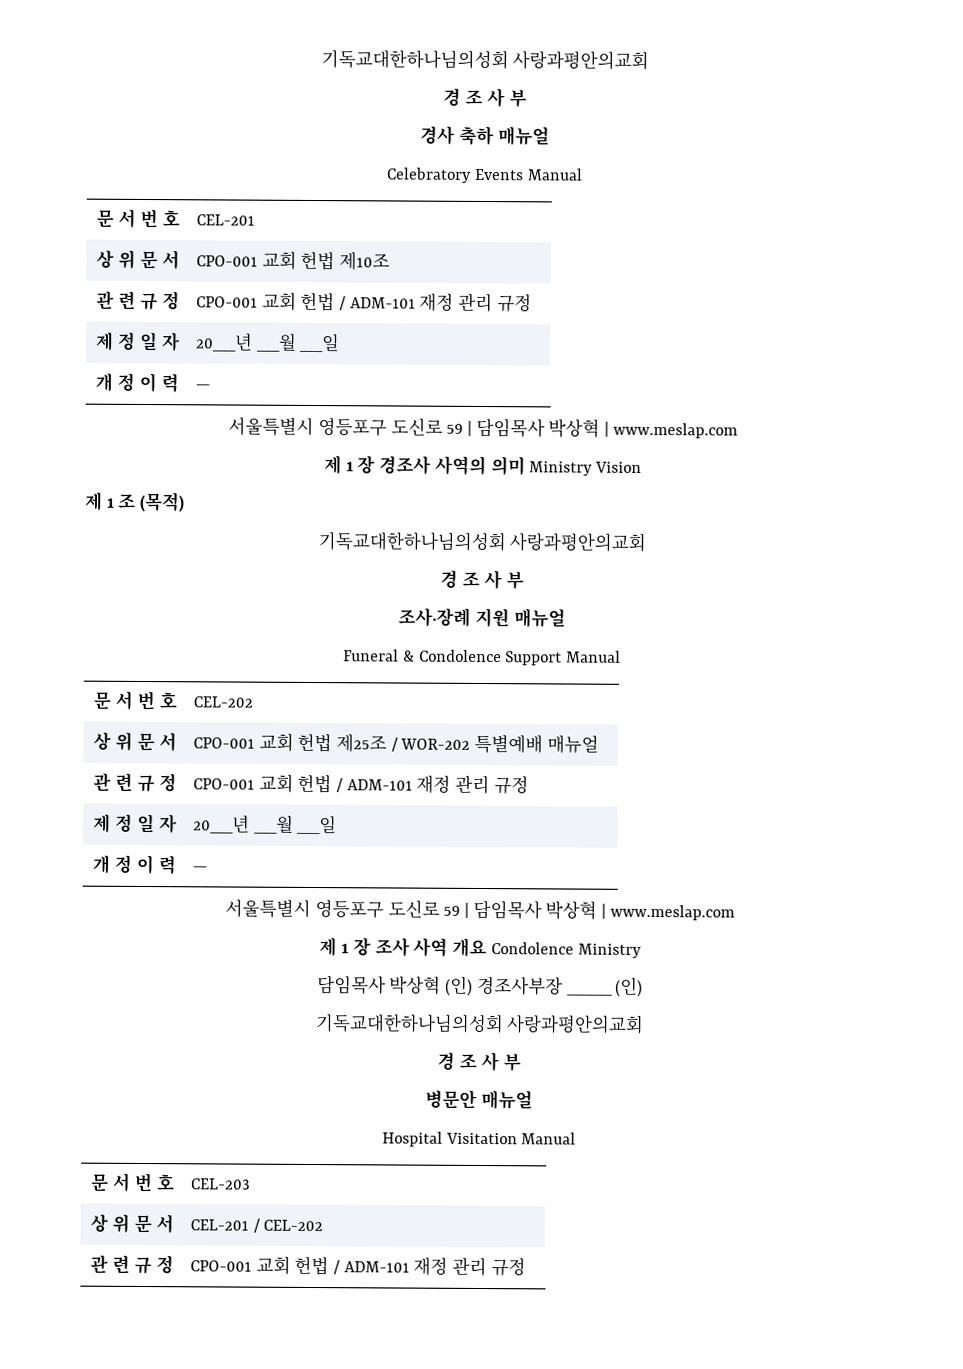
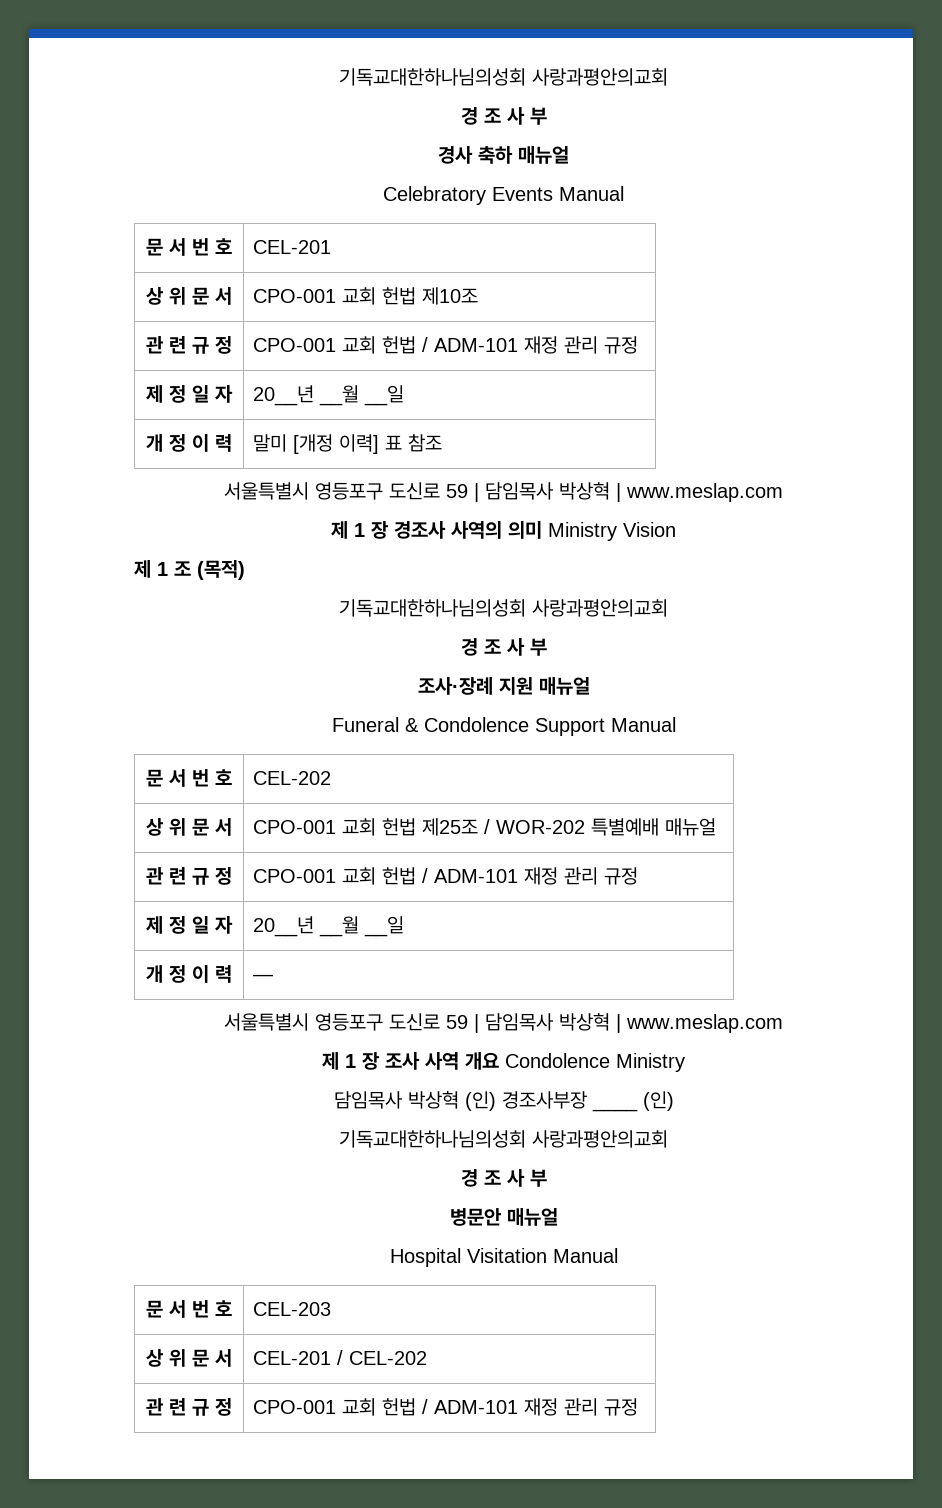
[194,384,211,390] — -> [252,434,442,454] 말미 [개정 이력] 표 참조

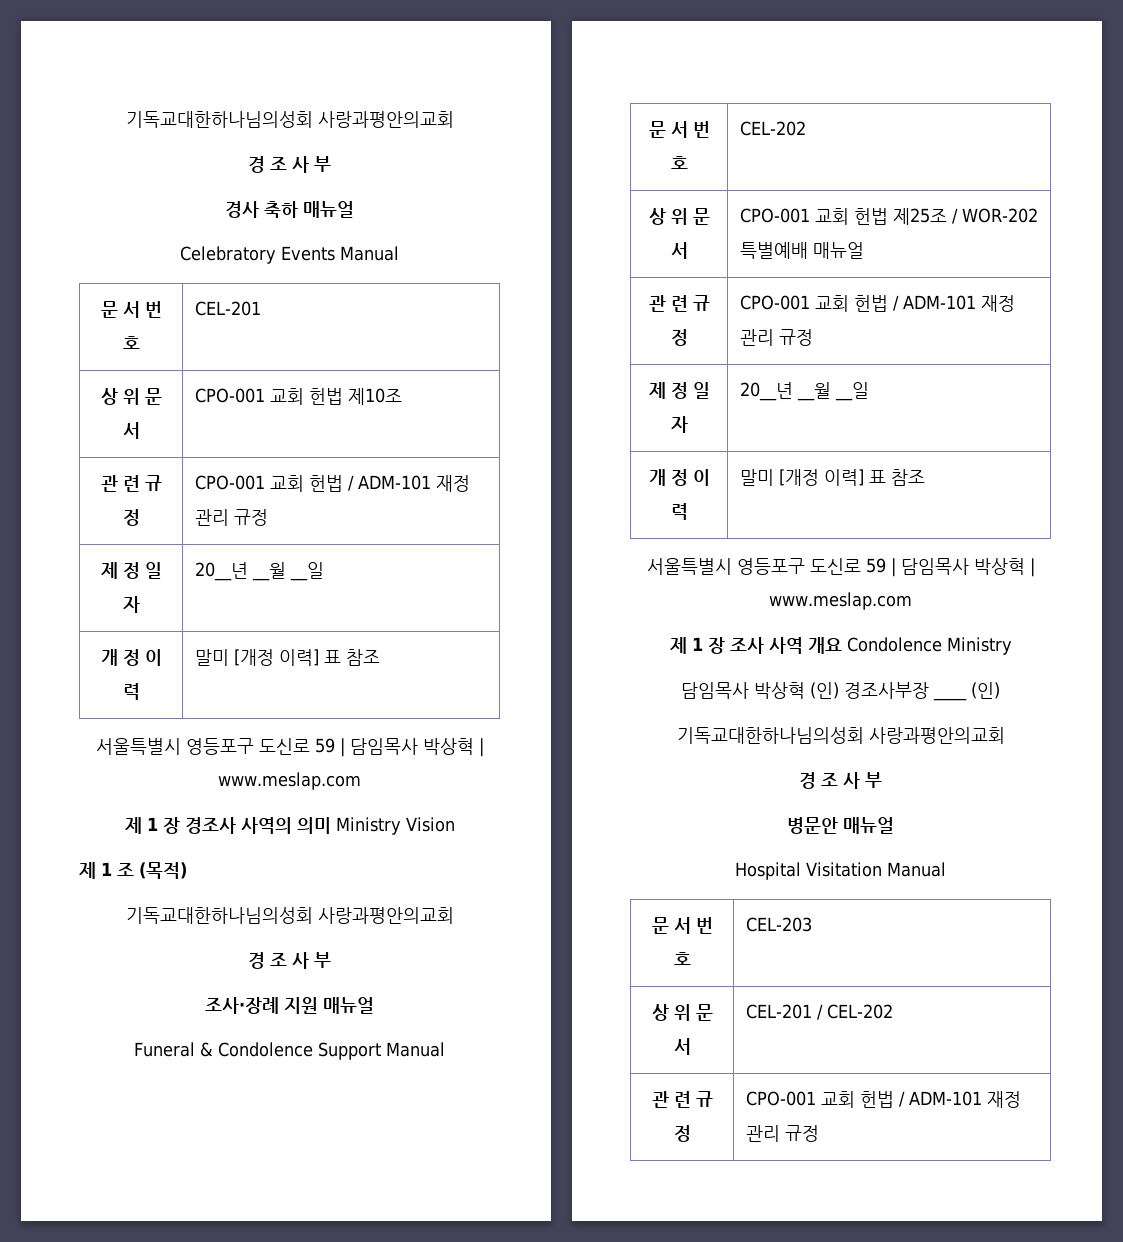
[252,974,273,981] — -> [739,469,925,486] 말미 [개정 이력] 표 참조

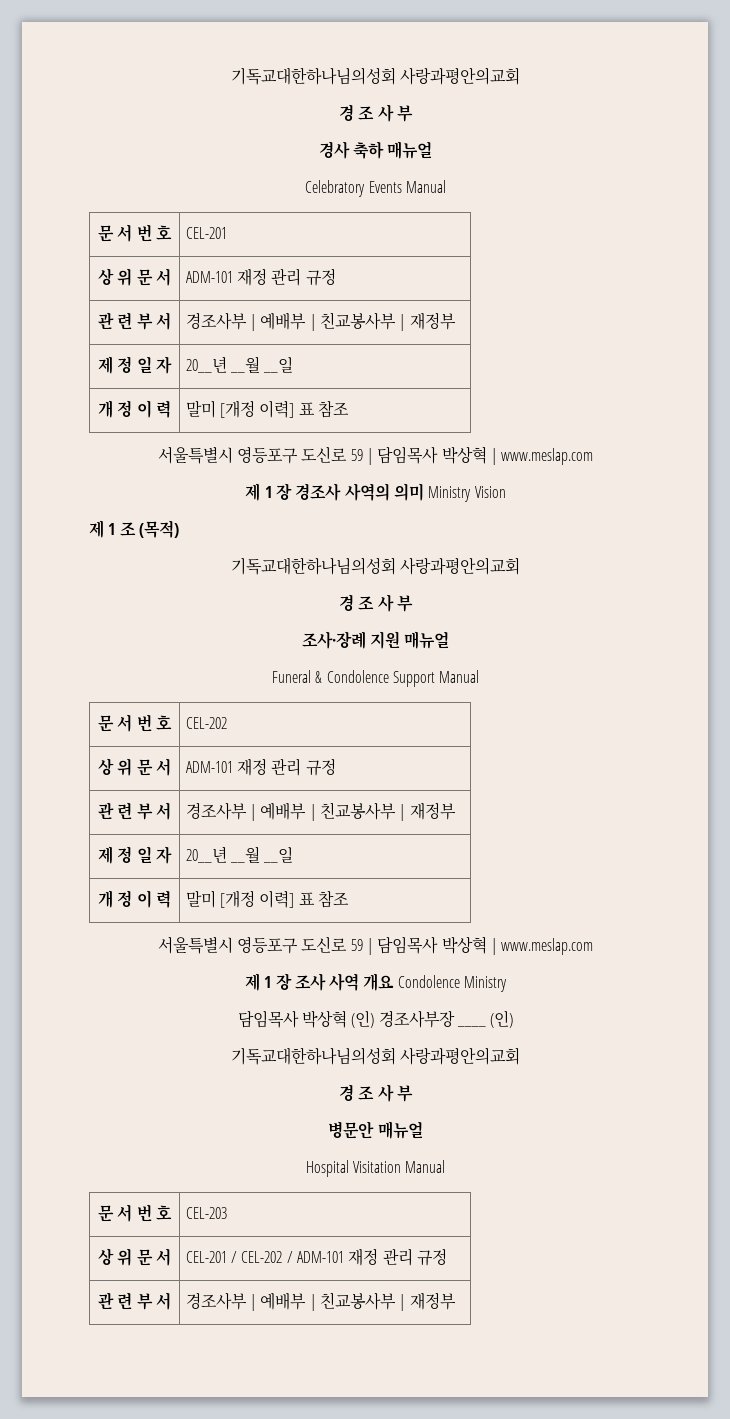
[194,388,402,405] [100,475,162,492] [122,509,140,526] [194,475,470,492] [194,509,268,526] CPO-001 교회 헌법 제10조 // 관 련 규 정 | CPO-001 교회 헌법 / ADM-101 재정 관리 규정 -> [185,268,336,286] [98,312,171,330] [185,312,456,331] ADM-101 재정 관리 규정 // 관 련 부 서 | 경조사부 | 예배부 | 친교봉사부 | 재정부
[739,208,1038,225] [739,242,864,259] [648,295,710,312] [670,329,688,346] [739,295,1015,312] [739,329,813,346] CPO-001 교회 헌법 제25조 / WOR-202 특별예배 매뉴얼 // 관 련 규 정 | CPO-001 교회 헌법 / ADM-101 재정 관리 규정 -> [185,758,336,776] [98,802,171,820] [185,802,456,821] ADM-101 재정 관리 규정 // 관 련 부 서 | 경조사부 | 예배부 | 친교봉사부 | 재정부
[651,1091,713,1108] [673,1125,691,1142] [745,1091,1021,1108] [745,1125,819,1142] // 관 련 규 정 | CPO-001 교회 헌법 / ADM-101 재정 관리 규정 -> [286,1248,447,1266] [98,1292,171,1310] [185,1292,456,1311] / ADM-101 재정 관리 규정 // 관 련 부 서 | 경조사부 | 예배부 | 친교봉사부 | 재정부

